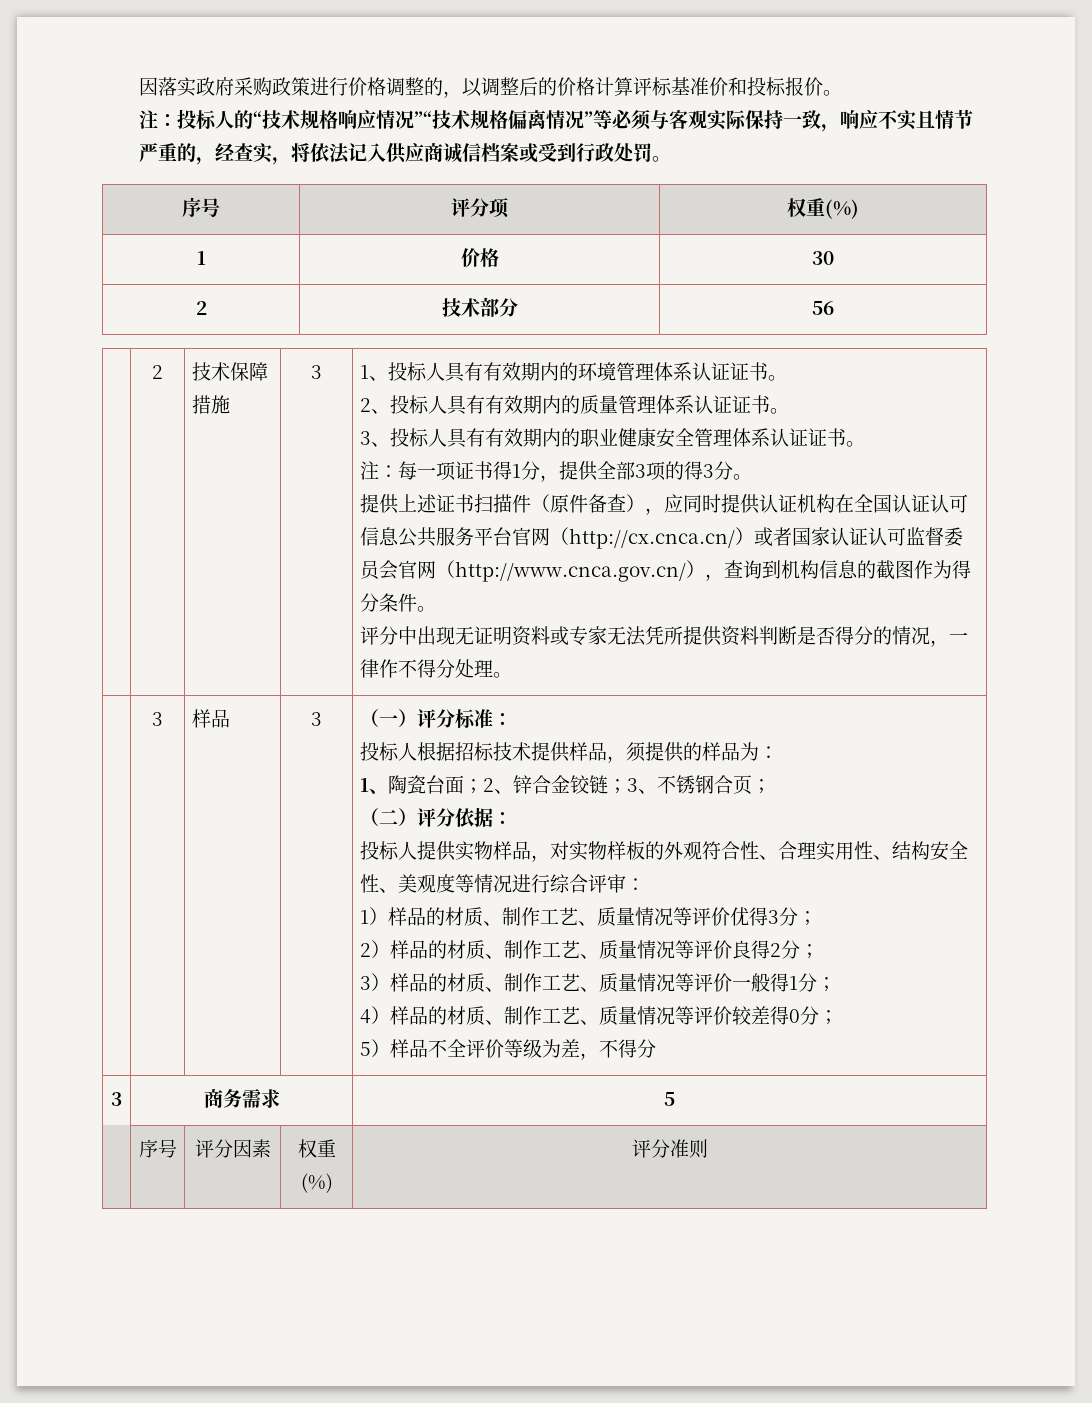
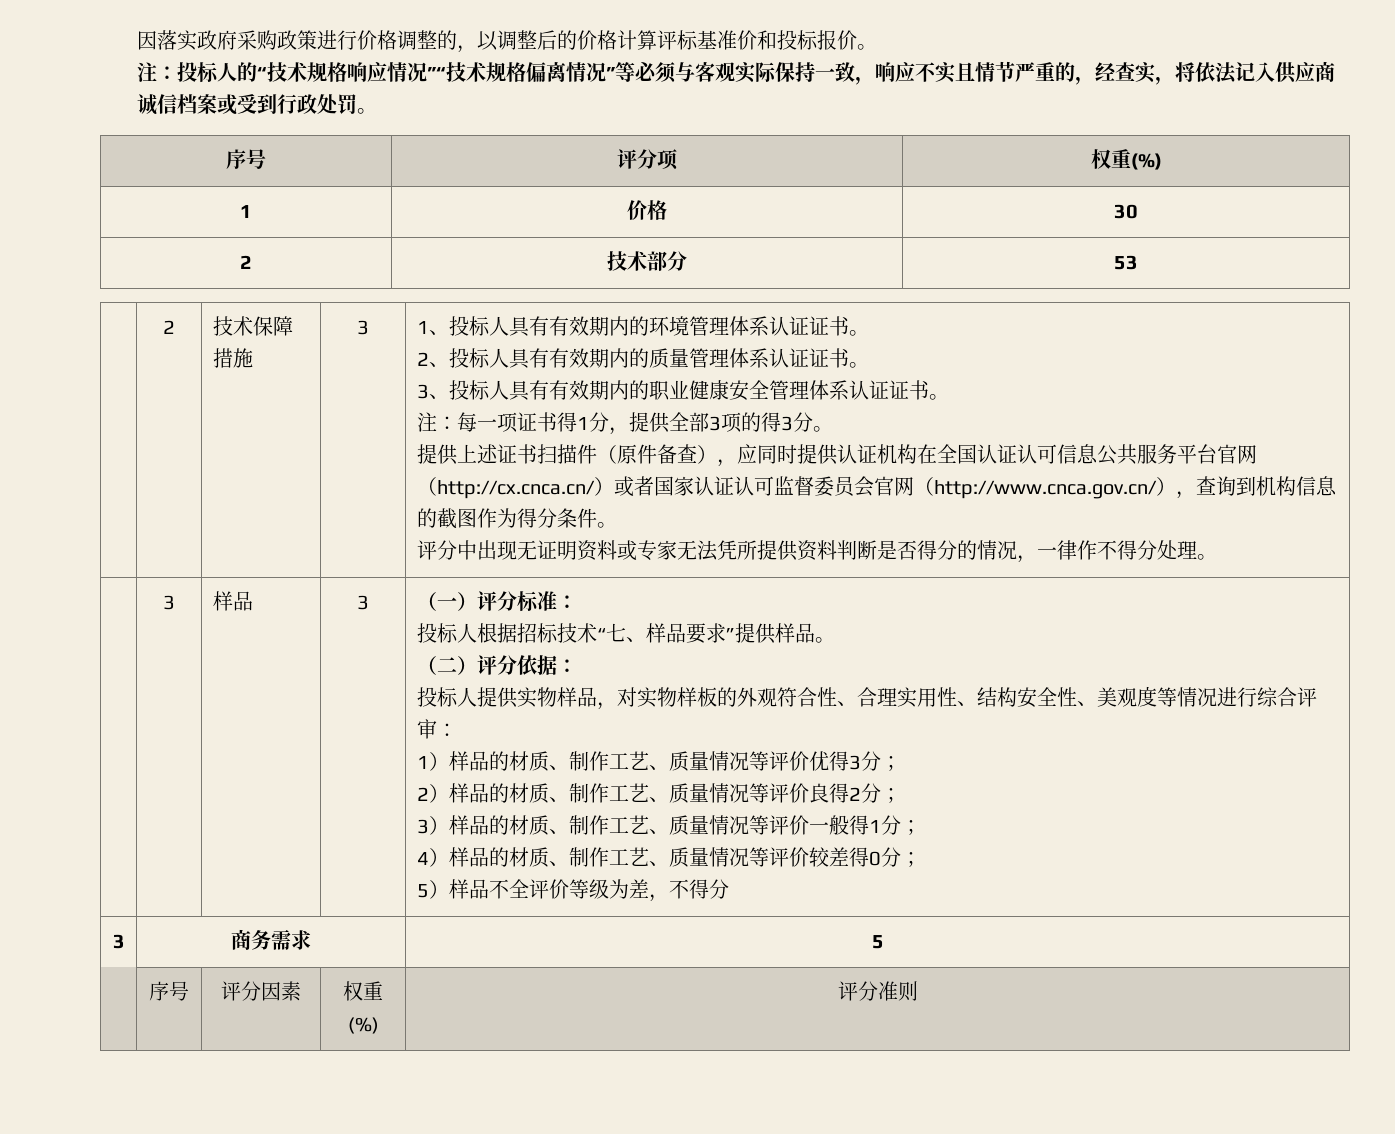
[812,301,834,315] 56 -> [1114,255,1138,270] 53
[531,742,779,763] [360,775,772,795] 提供样品，须提供的样品为： // 1、陶瓷台面；2、锌合金铰链；3、不锈钢合页； -> [596,623,835,644] “七、样品要求”提供样品。

